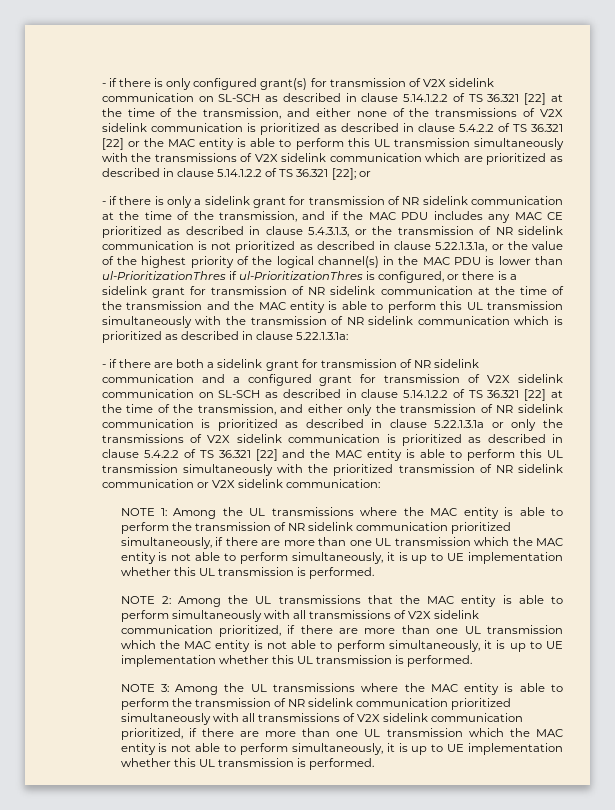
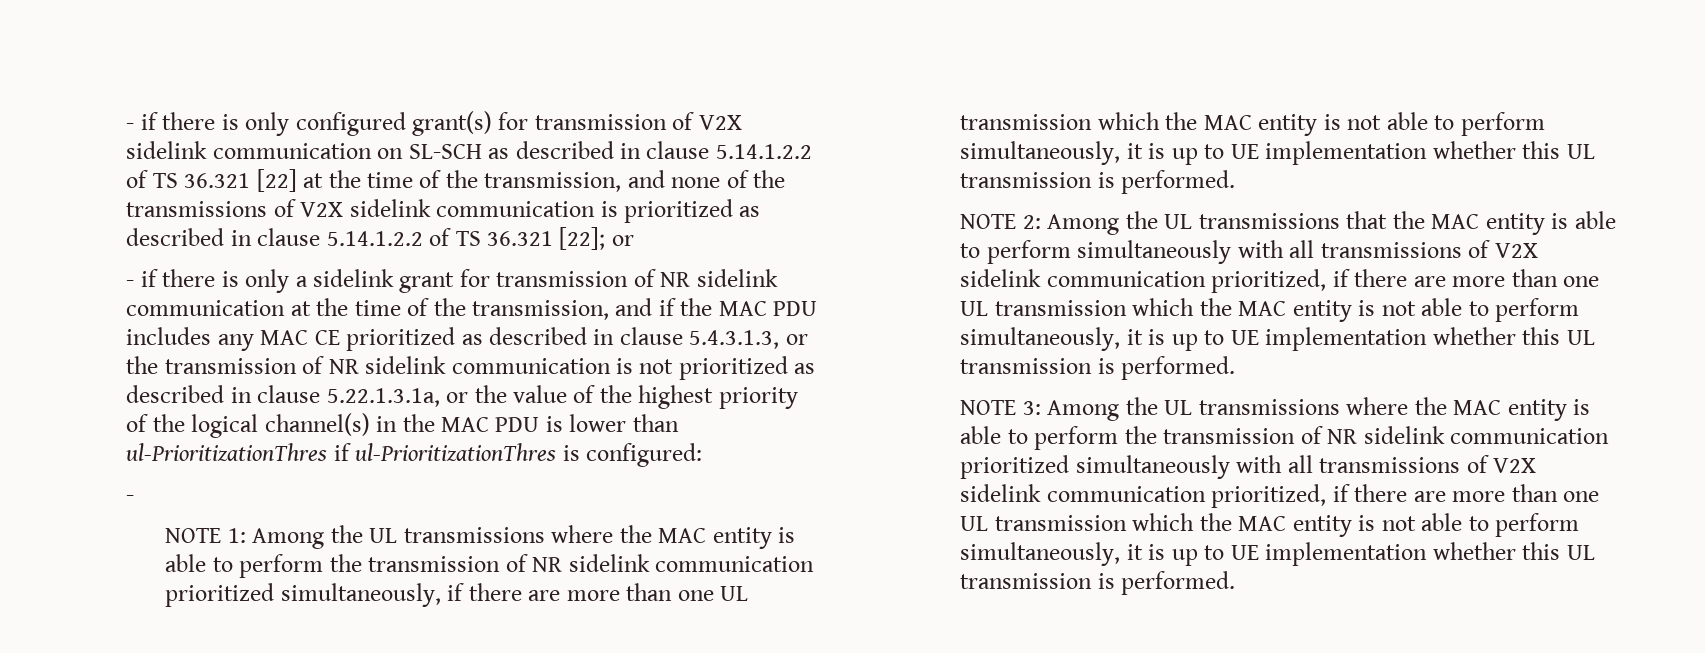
[315,108,351,117] either -> (665, 179) none
[458,123,563,132] [101,138,564,150] [101,153,563,165] [101,168,214,177] 5.4.2.2 of TS 36.321 [22] or the MAC entity is able to perform this UL transmission simultaneously with the transmissions of V2X sidelink communication which are prioritized as described in clause -> (321, 237) none
[378,271,517,283] [101,286,564,298] [101,301,563,313] [101,316,563,328] [101,331,349,343] [101,359,480,371] [101,374,564,386] [101,389,564,401] [101,404,564,416] [101,419,563,431] [101,434,563,446] [101,449,563,461] [101,464,563,476] [101,479,381,488] configured, or there is a sidelink grant for transmission of NR sidelink communication at the time of the transmission and the MAC entity is able to perform this UL transmission simultaneously with the transmission of NR sidelink communication which is prioritized as described in clause 5.22.1.3.1a: // - if there are both a sidelink grant for transmission of NR sidelink communication and a configured grant for transmission of V2X sidelink communication on SL-SCH as described in clause 5.14.1.2.2 of TS 36.321 [22] at the time of the transmission, and either only the transmission of NR sidelink communication is prioritized as described in clause 5.22.1.3.1a or only the transmissions of V2X sidelink communication is prioritized as described in clause 5.4.2.2 of TS 36.321 [22] and the MAC entity is able to perform this UL transmission simultaneously with the prioritized transmission of NR sidelink communication or V2X sidelink communication: -> [586,443,703,467] [126,495,135,502] configured: // -

